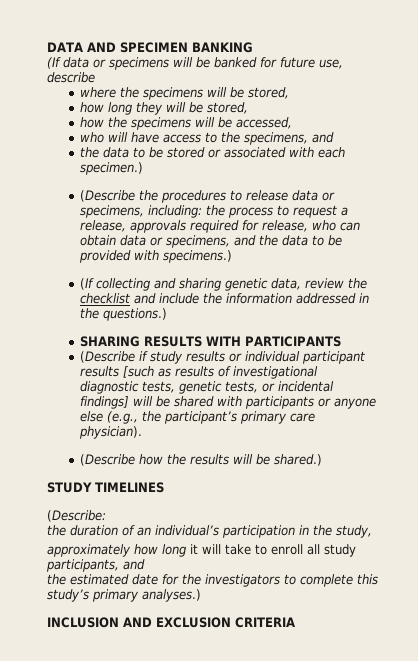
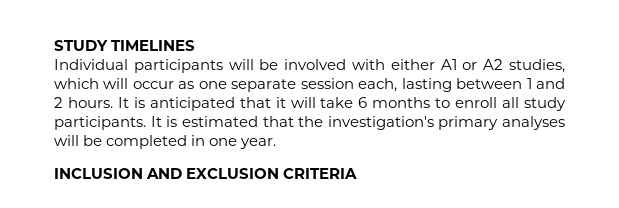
[47,42,253,53] [47,57,343,70] [47,72,95,83] [80,87,290,100] [80,102,249,115] [80,117,293,130] [80,132,335,145] [80,147,346,158] [80,162,144,175] [80,190,336,203] [80,205,349,218] [80,220,361,233] [80,235,343,248] [79,250,233,263] [80,278,368,291] [80,293,370,304] [80,308,168,321] [80,336,342,347] [80,351,366,364] [80,366,319,379] [80,381,335,394] [80,396,377,409] [80,411,316,424] [79,426,143,439] [80,454,323,466] [47,482,164,493] [47,510,106,522] [47,525,372,538] [47,544,186,557] DATA AND SPECIMEN BANKING // (If data or specimens will be banked for future use, describe // where the specimens will be stored, // how long they will be stored, // how the specimens will be accessed, // who will have access to the specimens, and // the data to be stored or associated with each specimen.) // (Describe the procedures to release data or specimens, including: the process to request a release, approvals required for release, who can obtain data or specimens, and the data to be provided with specimens.) // (If collecting and sharing genetic data, review the checklist and include the information addressed in the questions.) // SHARING RESULTS WITH PARTICIPANTS // (Describe if study results or individual participant results [such as results of investigational diagnostic tests, genetic tests, or incidental findings] will be shared with participants or anyone else (e.g., the participant’s primary care physician). // (Describe how the results will be shared.) // STUDY TIMELINES // (Describe: // the duration of an individual’s participation in the study, // approximately how long -> [54,40,196,51] [54,59,566,73] [54,78,565,92] [54,97,271,111] STUDY TIMELINES // Individual participants will be involved with either A1 or A2 studies, which will occur as one separate session each, lasting between 1 and 2 hours. It is anticipated that
(251, 549) none -> [358,97,431,108] 6 months
[46,559,145,572] [47,574,378,587] [47,589,201,602] participants, and // the estimated date for the investigators to complete this study’s primary analyses.) -> [54,116,565,130] [54,135,277,149] participants. It is estimated that the investigation's primary analyses will be completed in one year.

